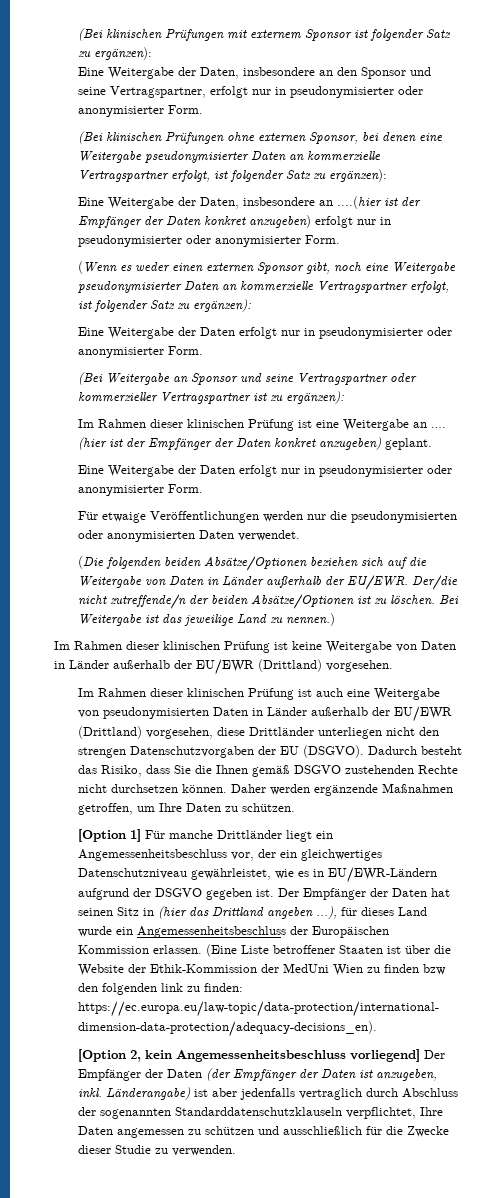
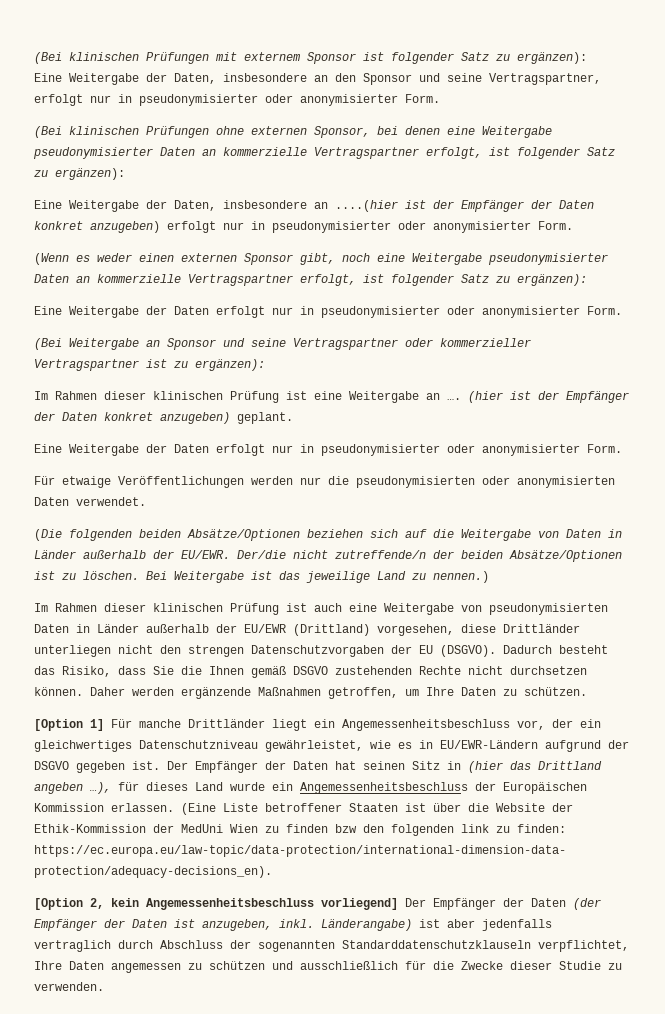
[54,641,456,653] [54,659,393,675] // Im Rahmen dieser klinischen Prüfung ist keine Weitergabe von Daten in Länder außerhalb der EU/EWR (Drittland) vorgesehen. -> (489, 577) none

